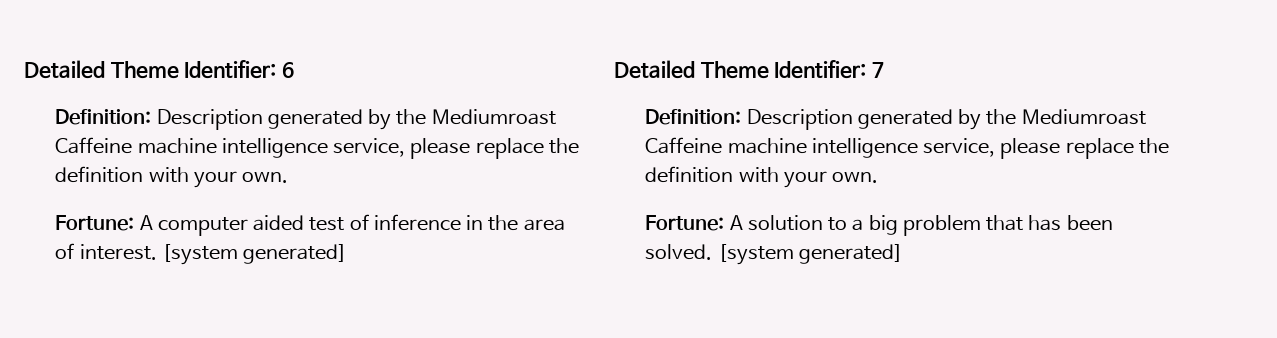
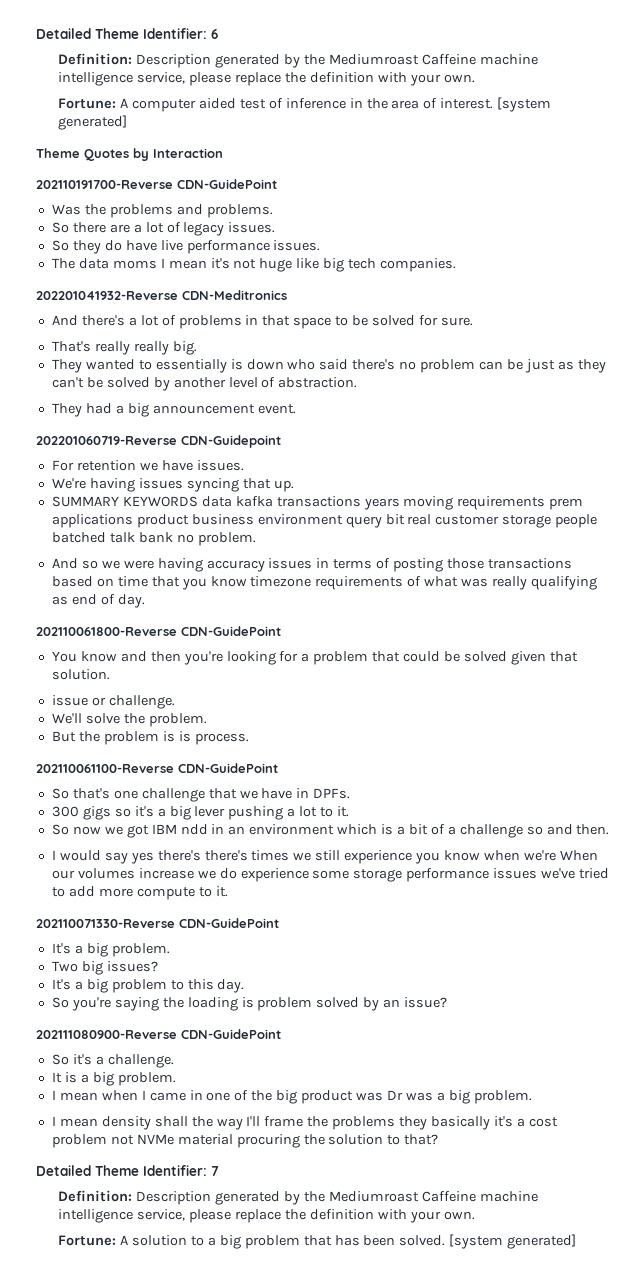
(348, 254) none -> [36,148,223,161] [36,179,277,189] [51,204,273,218] [51,222,276,236] [51,240,321,254] [51,258,457,272] [36,290,287,300] [51,315,473,329] [51,341,197,355] [51,359,606,373] [51,377,358,391] [51,403,296,417] [36,435,281,448] [51,460,244,471] [51,478,294,492] [51,496,584,510] [51,514,598,528] [51,532,256,546] [51,558,572,572] [51,576,597,590] [51,594,145,608] [36,626,281,636] [51,651,578,665] [51,669,110,680] [51,695,175,709] [51,713,207,727] [51,731,249,745] [36,763,278,773] [51,788,351,802] [51,806,350,820] [51,824,610,838] [51,850,598,864] [51,868,610,882] [51,886,228,900] [36,918,279,928] [51,943,170,957] [51,961,158,975] [51,979,245,993] [51,997,448,1011] [36,1029,281,1039] [51,1054,174,1068] [51,1072,176,1086] [51,1090,532,1104] [51,1116,558,1130] [51,1134,439,1148] // Theme Quotes by Interaction // 202110191700-Reverse CDN-GuidePoint // Was the problems and problems. // So there are a lot of legacy issues. // So they do have live performance issues. // The data moms I mean it's not huge like big tech companies. // 202201041932-Reverse CDN-Meditronics // And there's a lot of problems in that space to be solved for sure. // That's really really big. // They wanted to essentially is down who said there's no problem can be just as they can't be solved by another level of abstraction. // They had a big announcement event. // 202201060719-Reverse CDN-Guidepoint // For retention we have issues. // We're having issues syncing that up. // SUMMARY KEYWORDS data kafka transactions years moving requirements prem applications product business environment query bit real customer storage people batched talk bank no problem. // And so we were having accuracy issues in terms of posting those transactions based on time that you know timezone requirements of what was really qualifying as end of day. // 202110061800-Reverse CDN-GuidePoint // You know and then you're looking for a problem that could be solved given that solution. // issue or challenge. // We'll solve the problem. // But the problem is is process. // 202110061100-Reverse CDN-GuidePoint // So that's one challenge that we have in DPFs. // 300 gigs so it's a big lever pushing a lot to it. // So now we got IBM ndd in an environment which is a bit of a challenge so and then. // I would say yes there's there's times we still experience you know when we're When our volumes increase we do experience some storage performance issues we've tried to add more compute to it. // 202110071330-Reverse CDN-GuidePoint // It's a big problem. // Two big issues? // It's a big problem to this day. // So you're saying the loading is problem solved by an issue? // 202111080900-Reverse CDN-GuidePoint // So it's a challenge. // It is a big problem. // I mean when I came in one of the big product was Dr was a big problem. // I mean density shall the way I'll frame the problems they basically it's a cost problem not NVMe material procuring the solution to that?

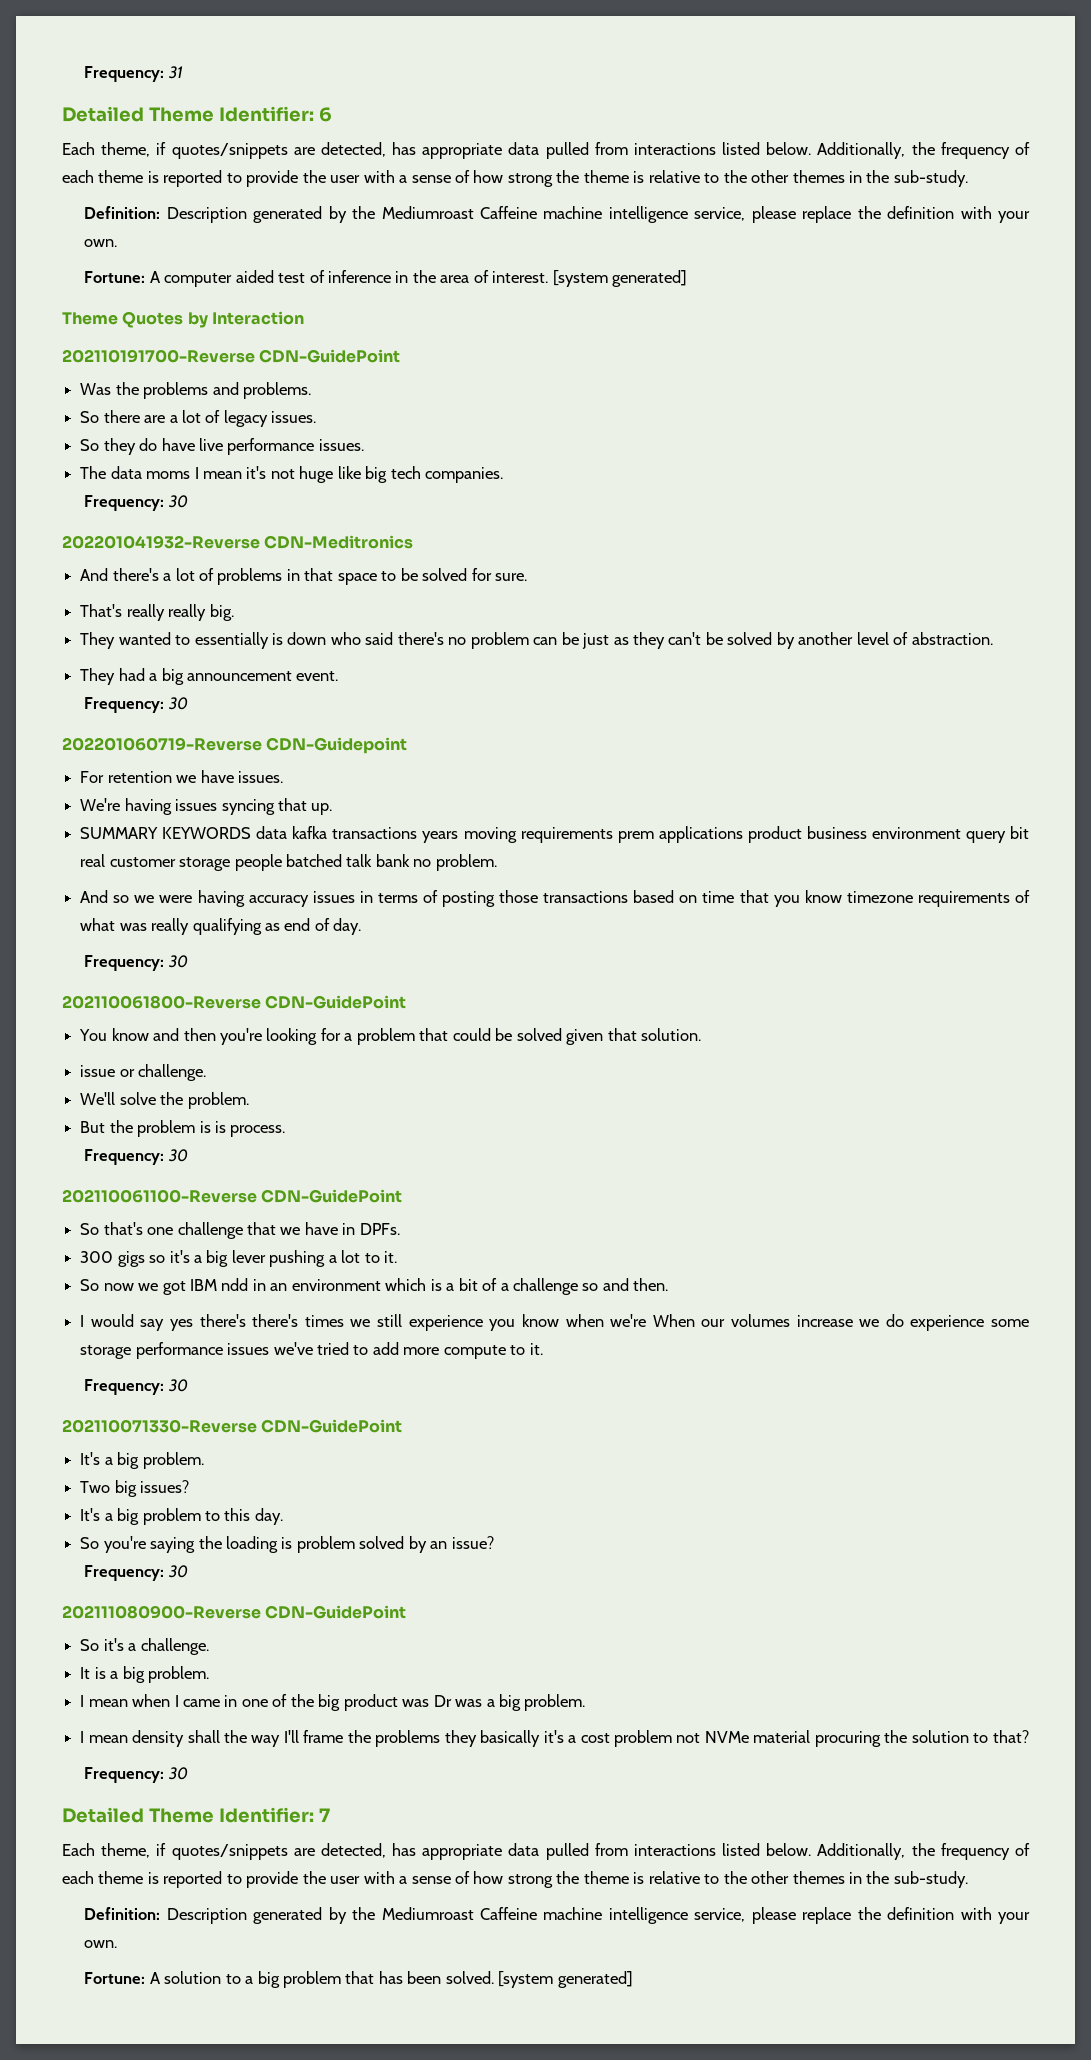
(36, 33) none -> [84,66,183,82] Frequency: 31 //
(218, 34) none -> [62,142,1030,159] [62,170,968,187] // Each theme, if quotes/snippets are detected, has appropriate data pulled from interactions listed below. Additionally, the frequency of each theme is reported to provide the user with a sense of how strong the theme is relative to the other themes in the sub-study.
(457, 265) none -> [84,495,188,511] // Frequency: 30
(296, 409) none -> [84,697,188,713] // Frequency: 30
(145, 601) none -> [84,955,188,971] // Frequency: 30
(249, 739) none -> [84,1149,188,1165] // Frequency: 30
(228, 891) none -> [84,1379,188,1395] // Frequency: 30
(448, 1002) none -> [84,1565,188,1581] // Frequency: 30
(439, 1139) none -> [84,1767,188,1783] // Frequency: 30
(219, 1171) none -> [62,1843,1030,1860] [62,1871,968,1888] // Each theme, if quotes/snippets are detected, has appropriate data pulled from interactions listed below. Additionally, the frequency of each theme is reported to provide the user with a sense of how strong the theme is relative to the other themes in the sub-study.

